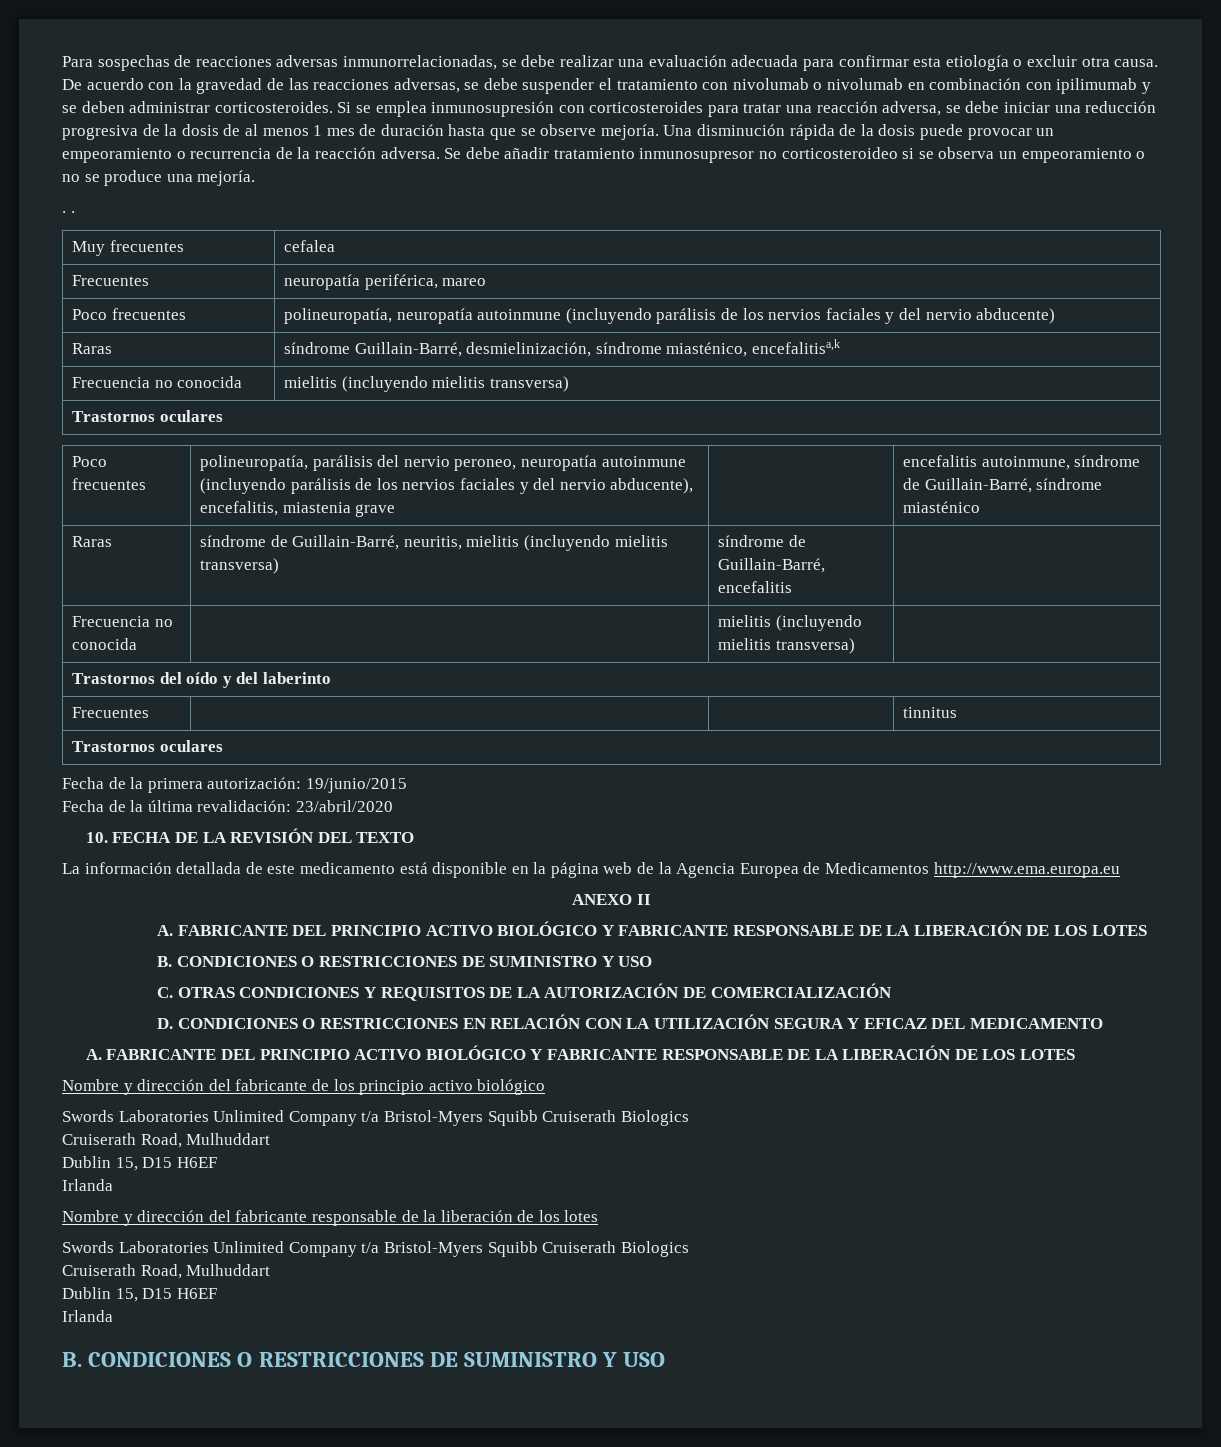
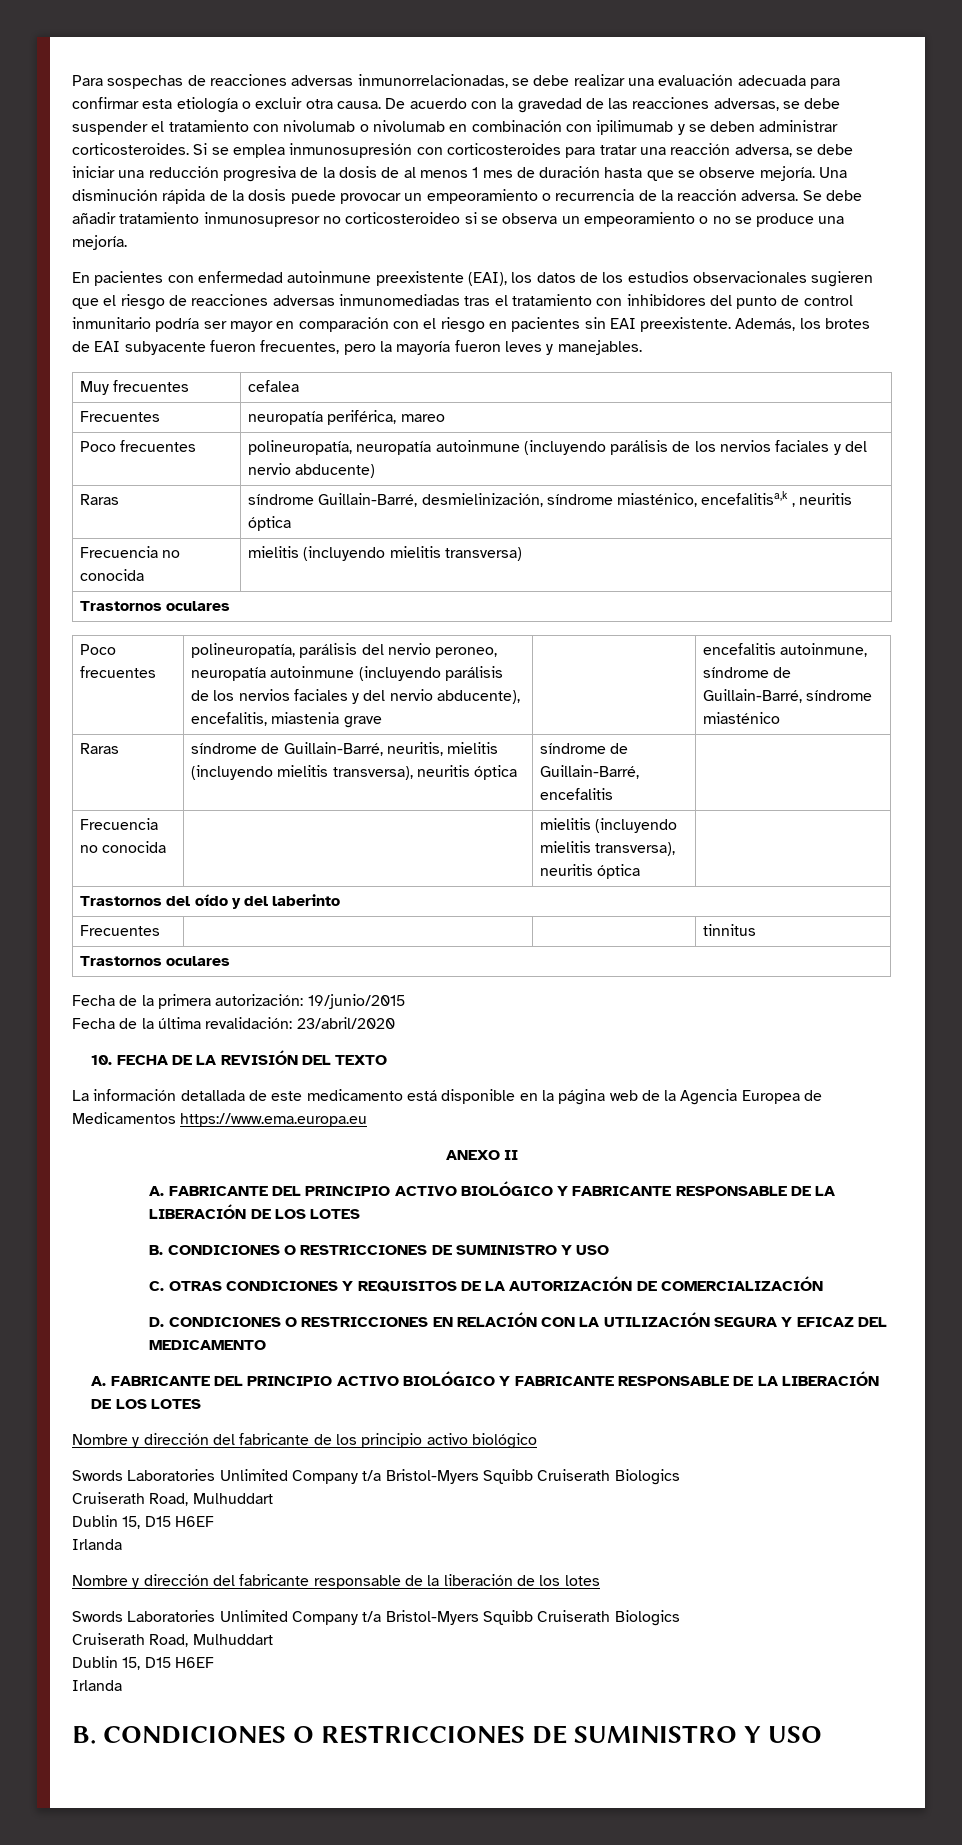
[62,211,75,213] . . -> [72,271,874,287] [72,294,853,310] [72,317,871,333] [72,340,642,355] En pacientes con enfermedad autoinmune preexistente (EAI), los datos de los estudios observacionales sugieren que el riesgo de reacciones adversas inmunomediadas tras el tratamiento con inhibidores del punto de control inmunitario podría ser mayor en comparación con el riesgo en pacientes sin EAI preexistente. Además, los brotes de EAI subyacente fueron frecuentes, pero la mayoría fueron leves y manejables.
(841, 346) none -> [791,493,853,507] [247,516,291,531] , neuritis óptica
[200,558,280,574] transversa) -> [332,765,518,780] transversa), neuritis óptica
[775,638,855,654] transversa) -> [595,842,676,856] [539,864,641,879] transversa), neuritis óptica
[933,862,1120,878] http://www.ema.europa.eu -> [180,1113,368,1127] https://www.ema.europa.eu

